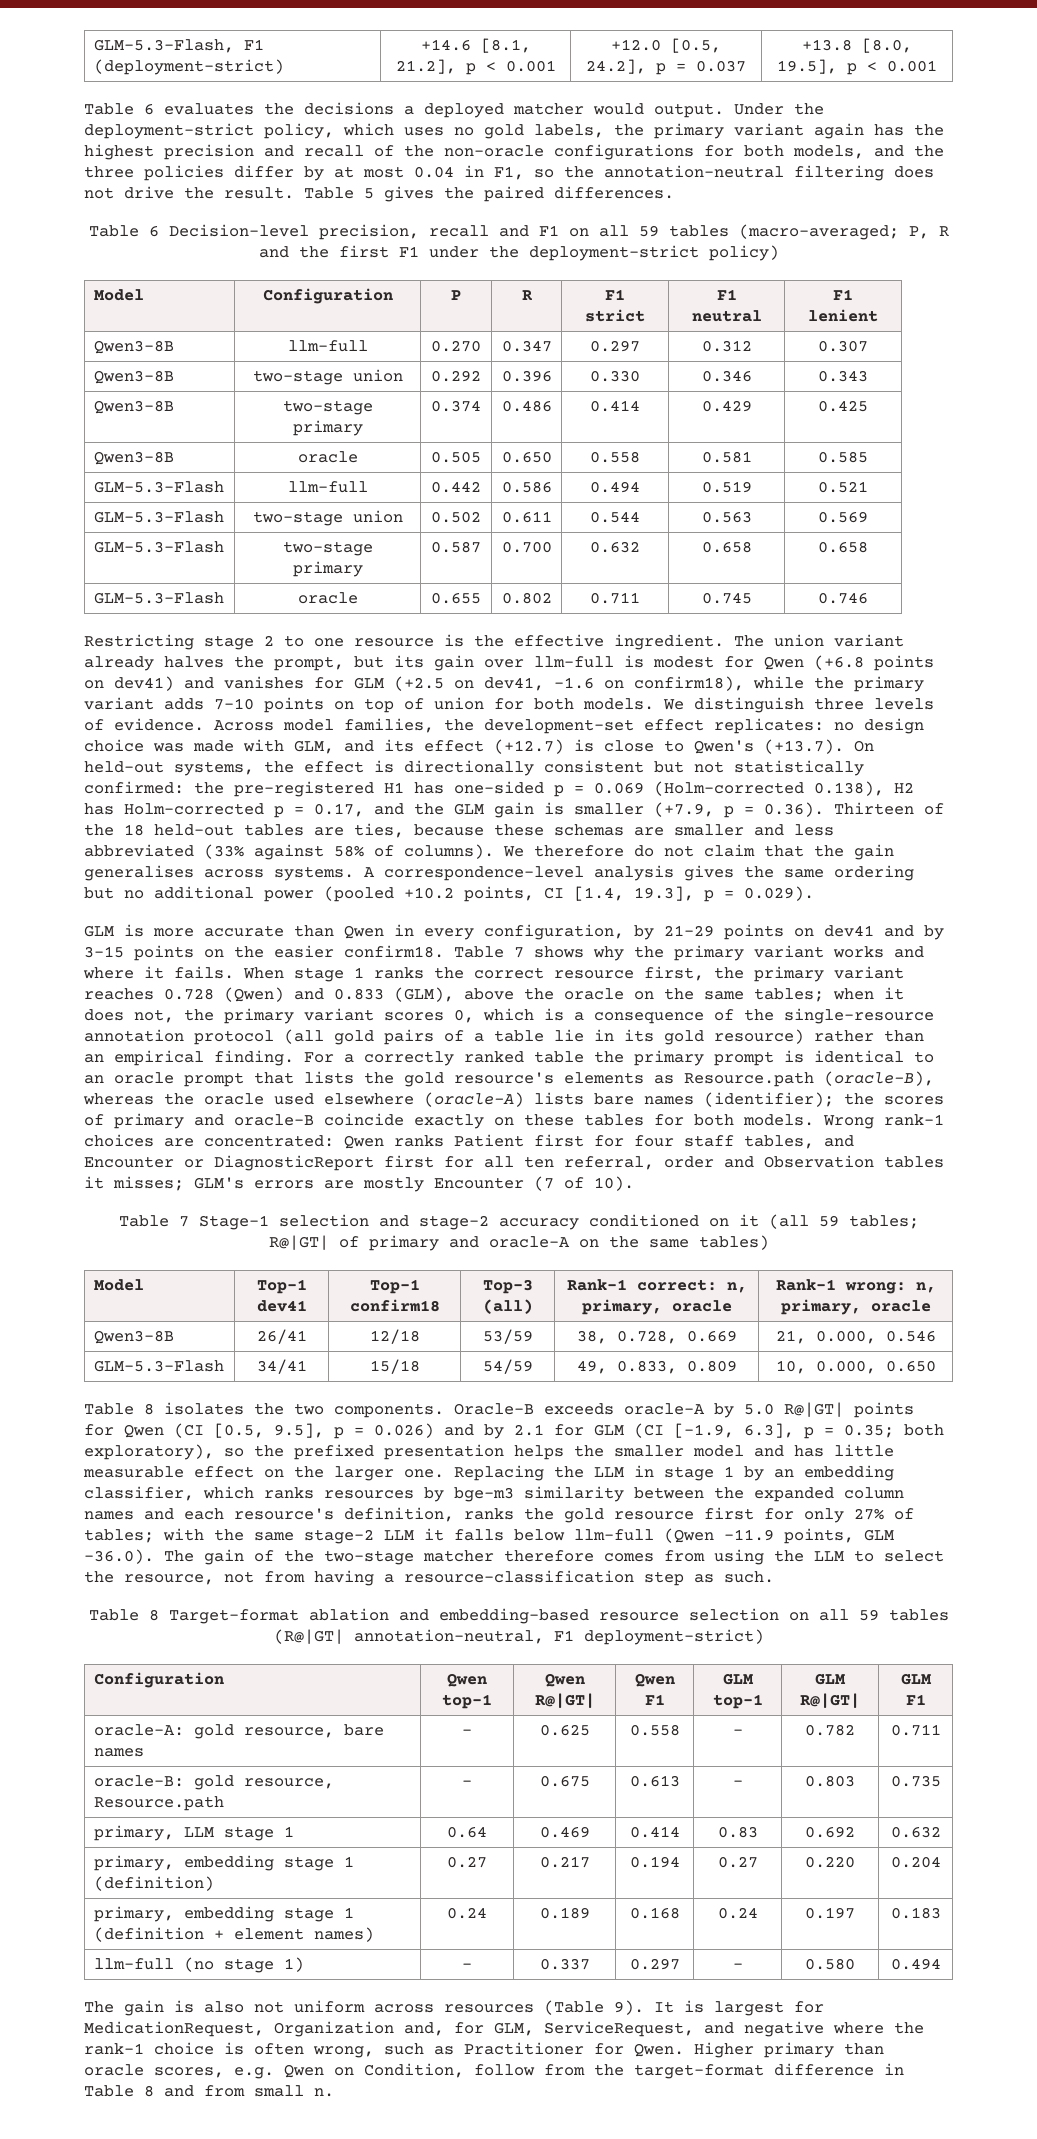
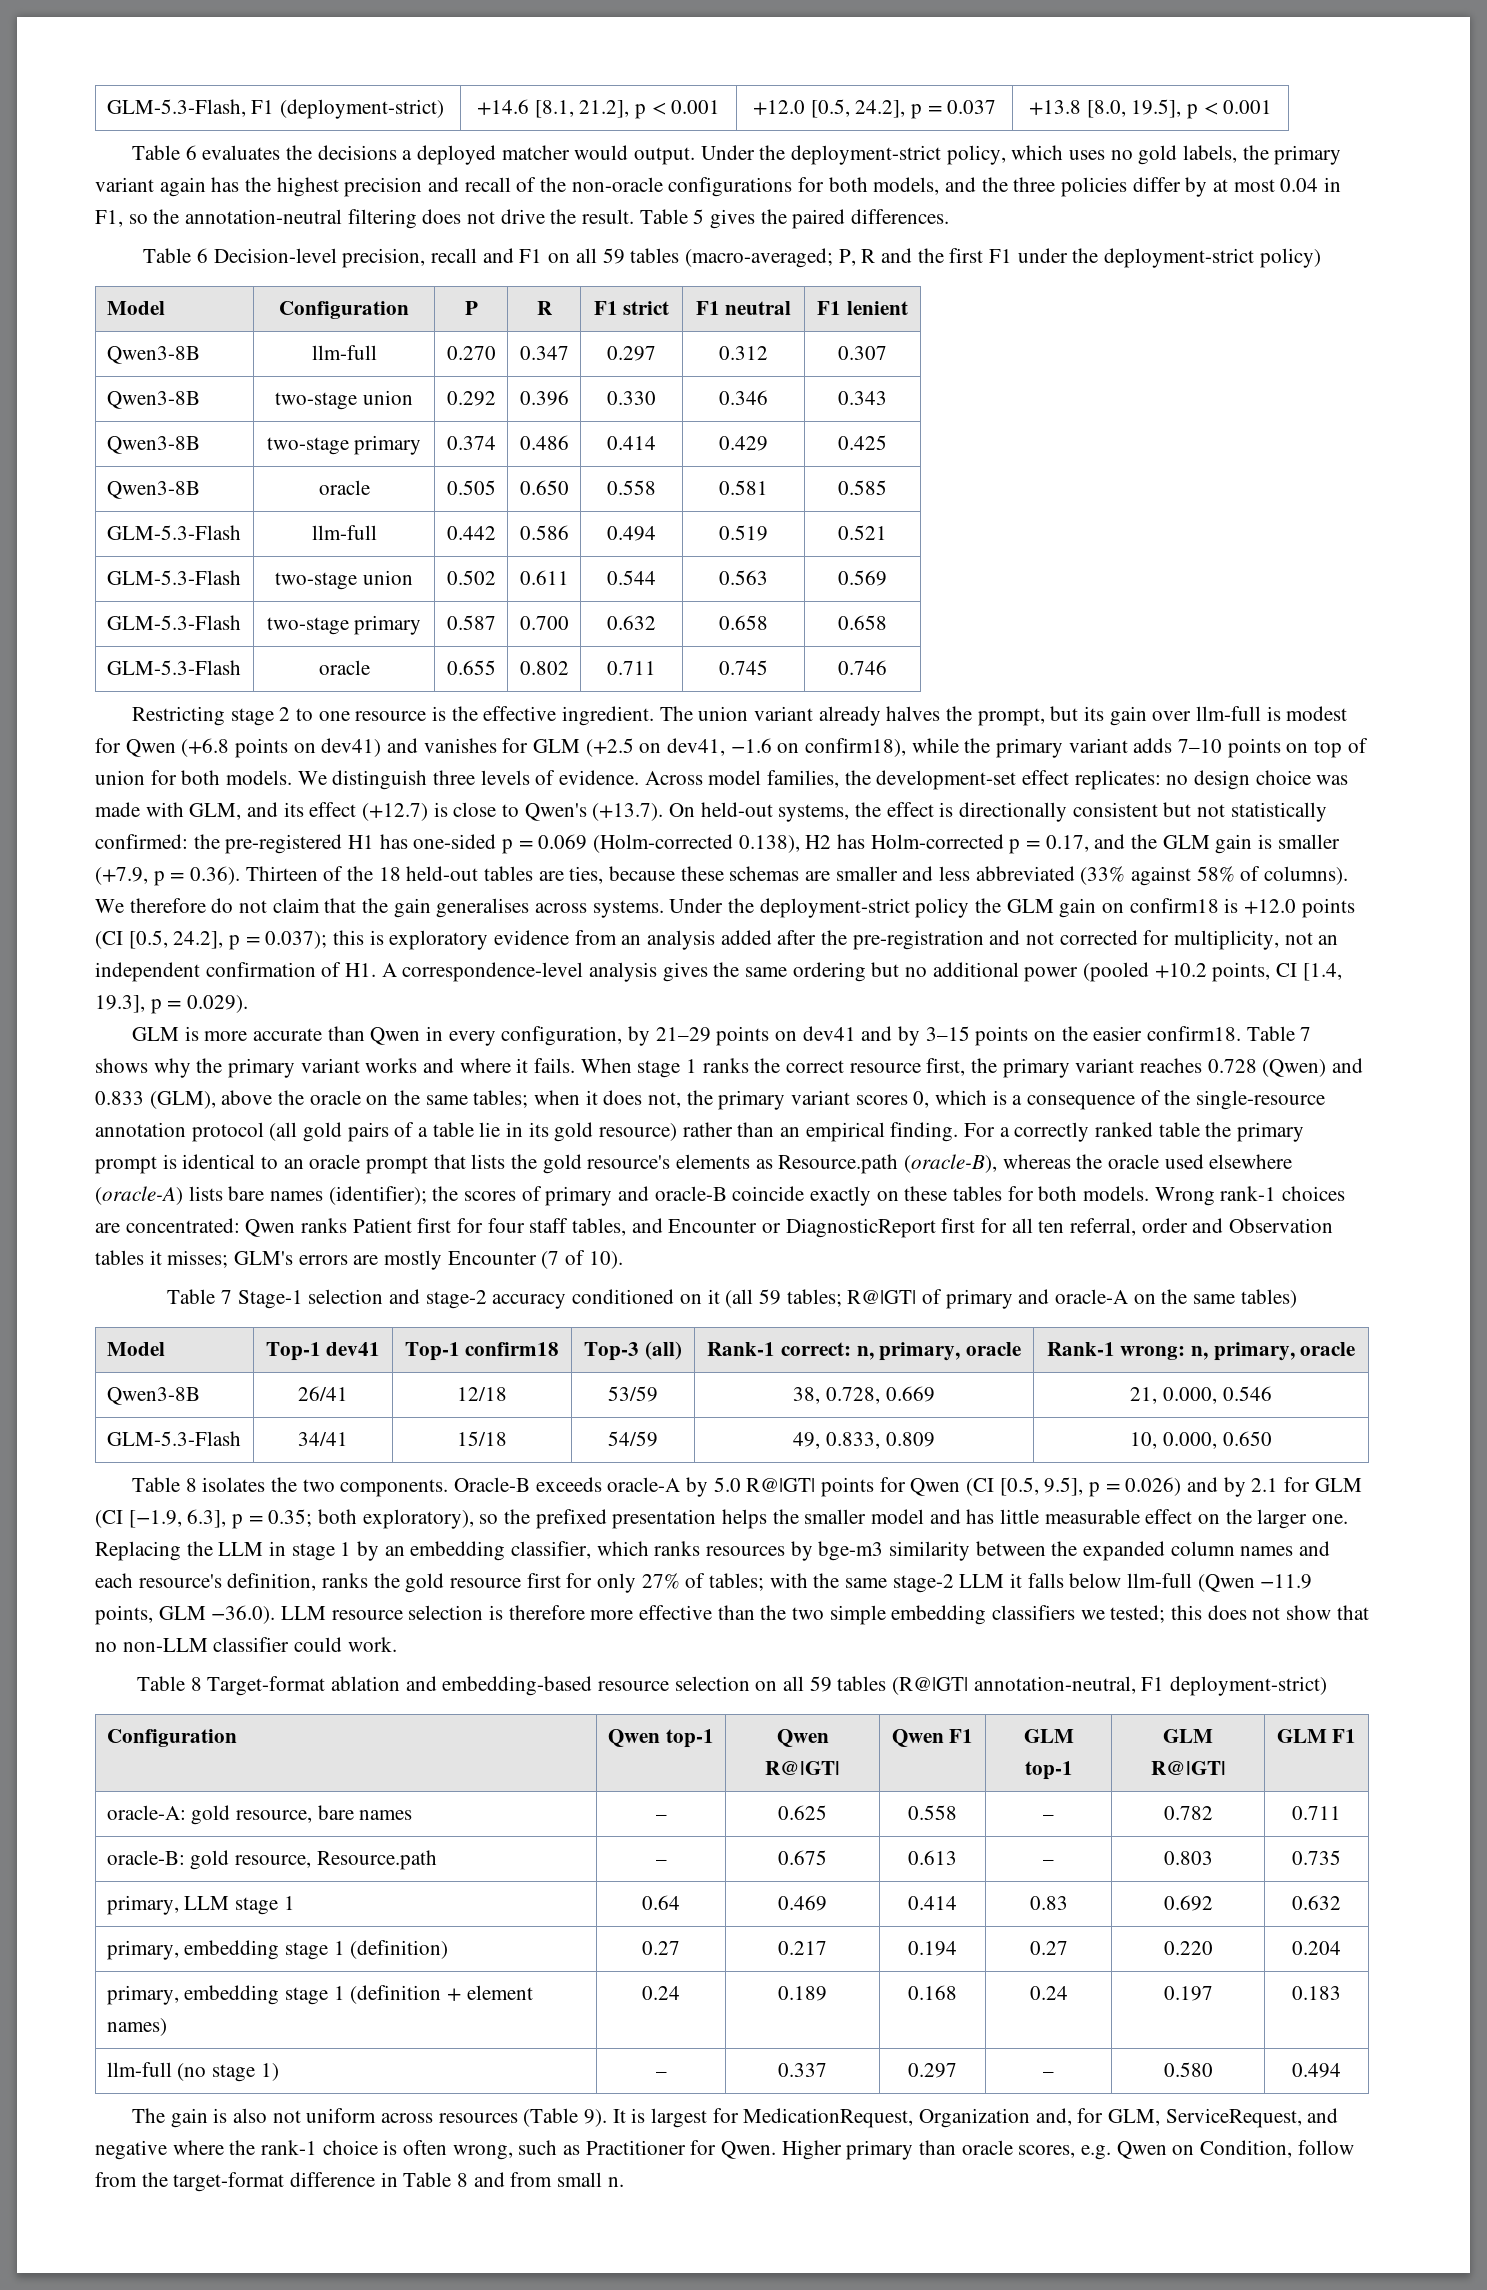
(354, 873) none -> [669,898,1355,918] [95,930,1339,950] [95,962,377,982] Under the deployment-strict policy the GLM gain on confirm18 is +12.0 points (CI [0.5, 24.2], p = 0.037); this is exploratory evidence from an analysis added after the pre-registration and not corrected for multiplicity, not an independent confirmation of H1.
[164,1549,944,1565] [84,1570,774,1586] The gain of the two-stage matcher therefore comes from using the LLM to select the resource, not from having a resource-classification step as such. -> [281,1605,1369,1625] [95,1637,397,1652] LLM resource selection is therefore more effective than the two simple embedding classifiers we tested; this does not show that no non-LLM classifier could work.

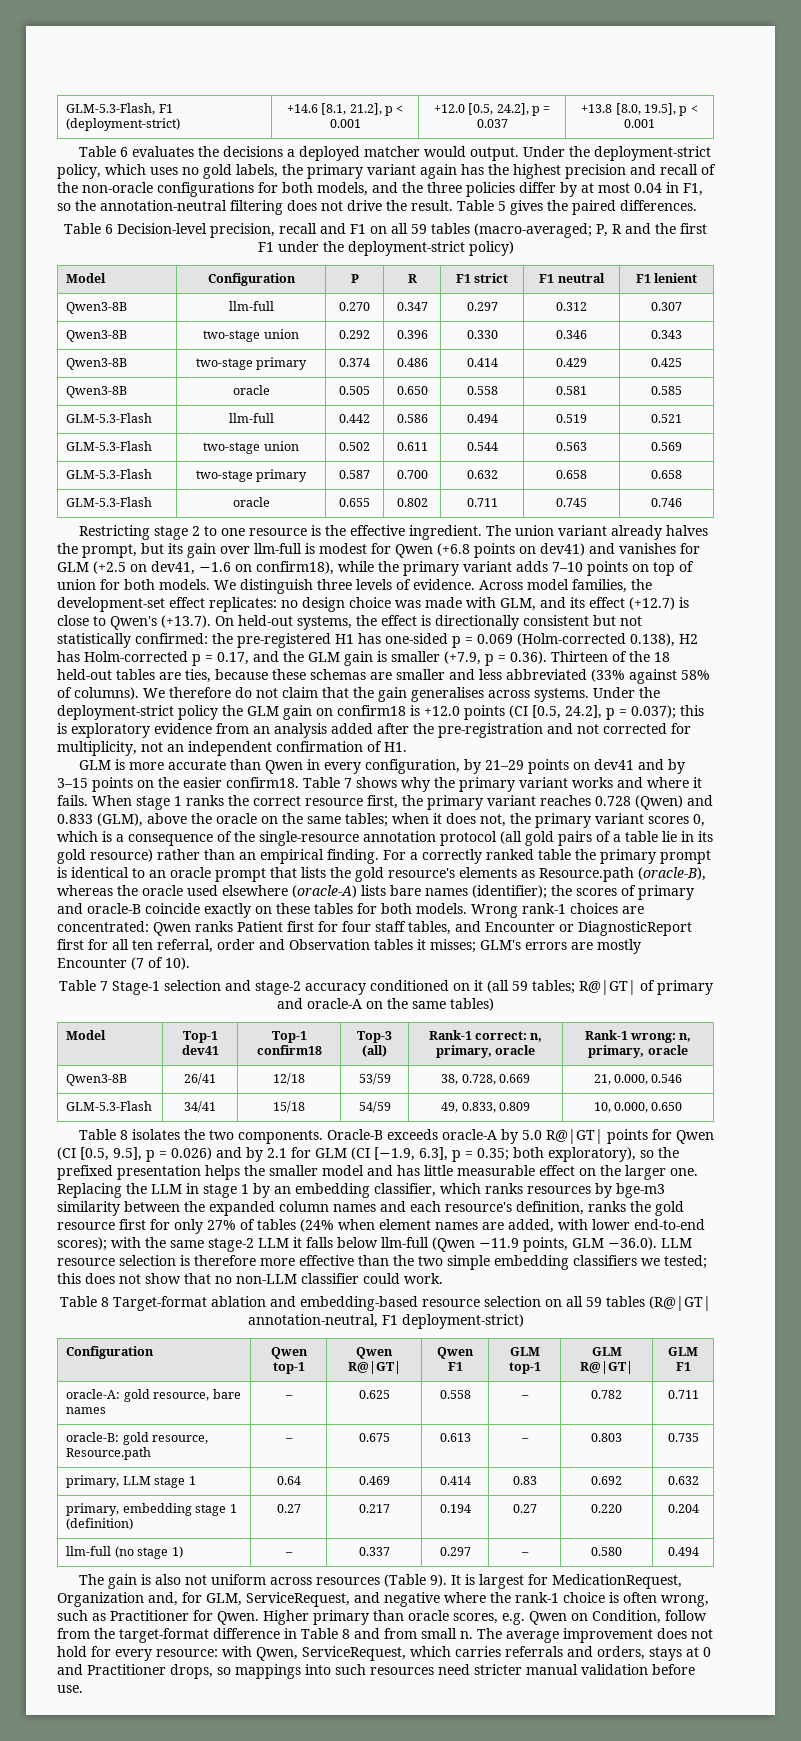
[381,962,1342,982] [95,995,249,1014] A correspondence-level analysis gives the same ordering but no additional power (pooled +10.2 points, CI [1.4, 19.3], p = 0.029). -> (407, 747) none
[709,1573,765,1591] tables; -> [257,1219,705,1233] [57,1237,107,1251] tables (24% when element names are added, with lower end-to-end scores);
[106,1985,533,2005] [106,2018,167,2036] [642,1986,680,2000] [778,1986,827,2001] [908,1985,957,2000] [1029,1986,1068,2000] [1163,1986,1213,2001] [1292,1986,1341,2000] // primary, embedding stage 1 (definition + element names) | 0.24 | 0.189 | 0.168 | 0.24 | 0.197 | 0.183 -> (699, 1508) none
(624, 2182) none -> [477,1628,713,1643] [57,1646,711,1661] [57,1664,695,1679] [57,1685,83,1693] The average improvement does not hold for every resource: with Qwen, ServiceRequest, which carries referrals and orders, stays at 0 and Practitioner drops, so mappings into such resources need stricter manual validation before use.

